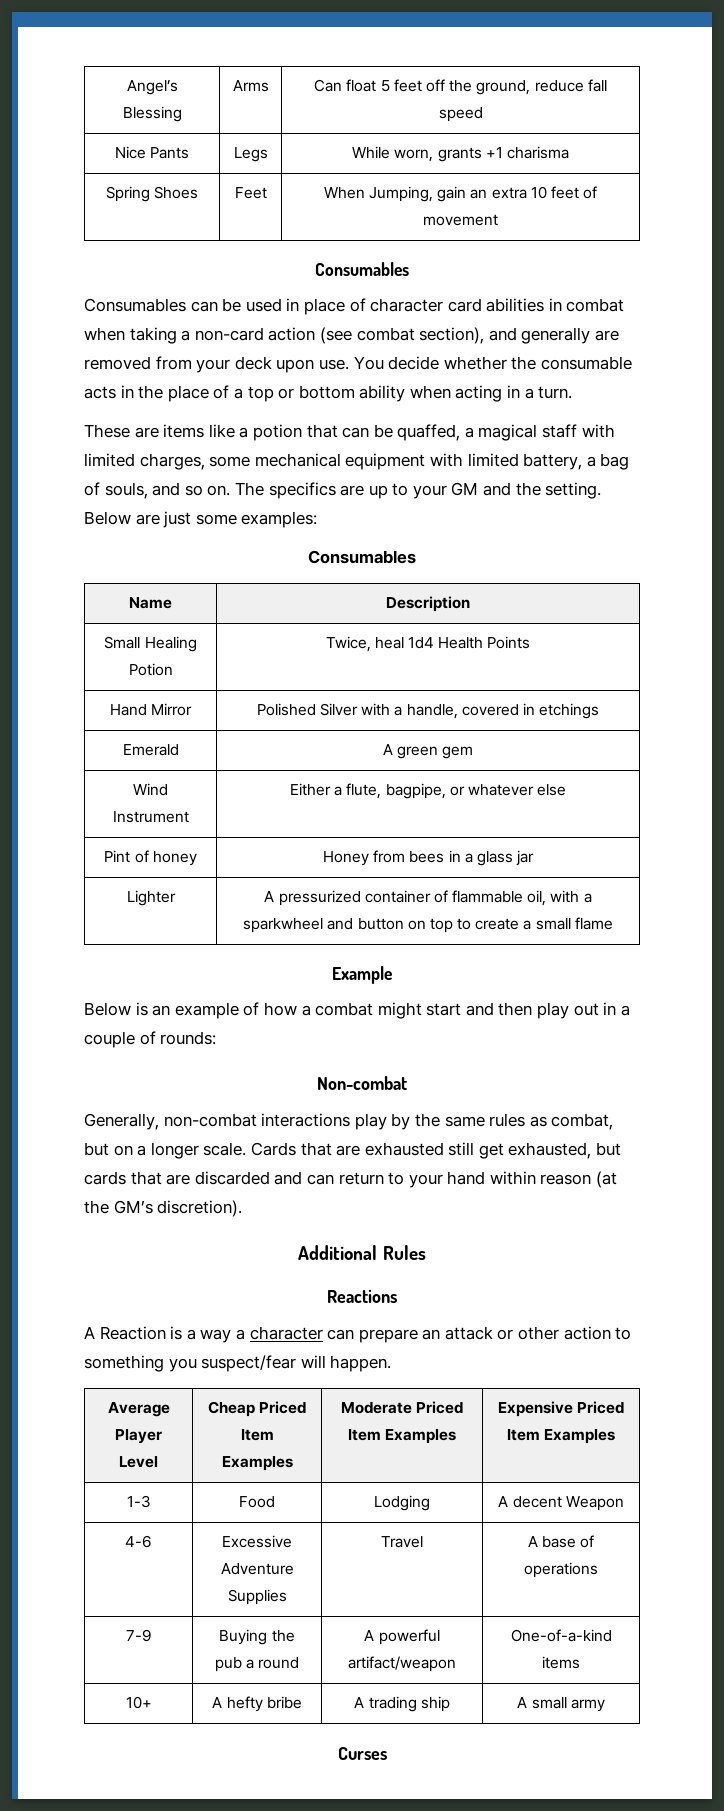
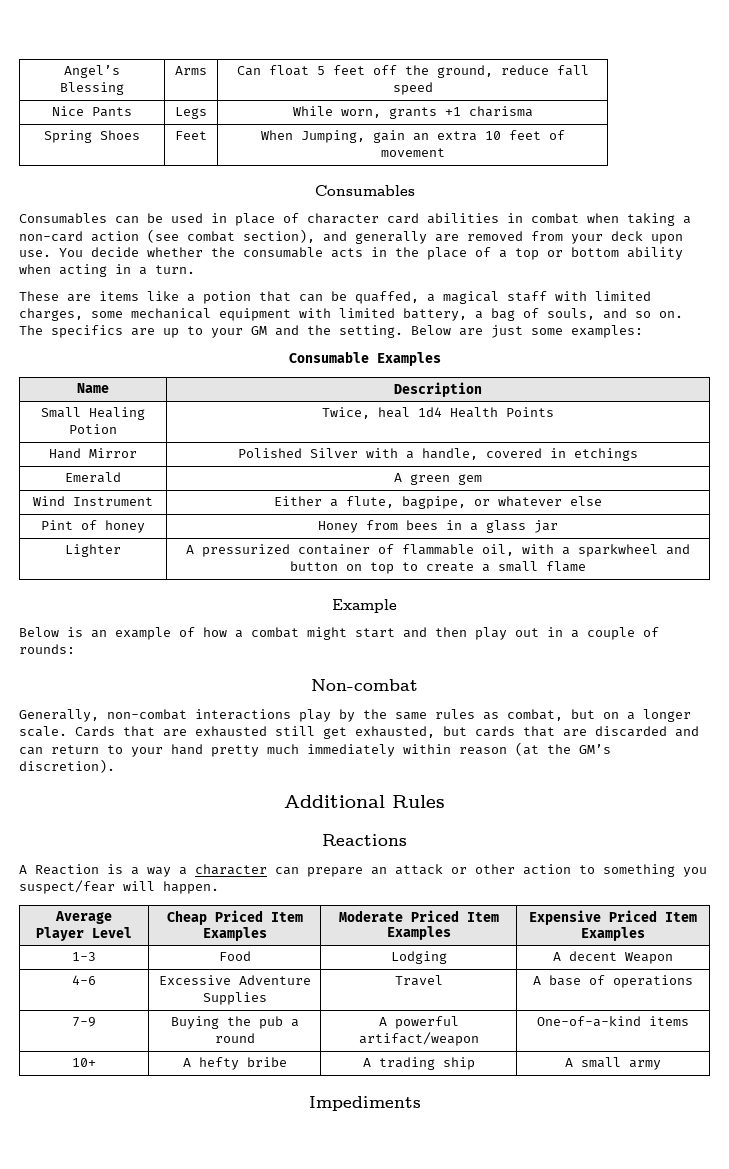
[308,550,416,564] Consumables -> [288,351,441,366] Consumable Examples
(486, 1178) none -> [211,744,395,757] pretty much immediately
[337,1747,387,1760] Curses -> [308,1096,421,1111] Impediments

